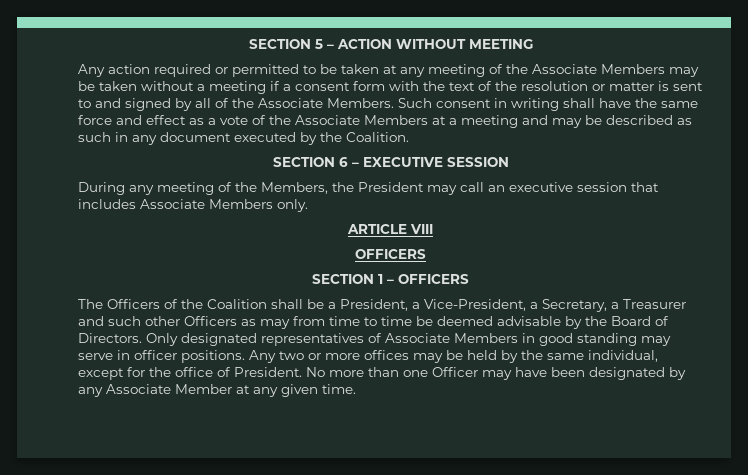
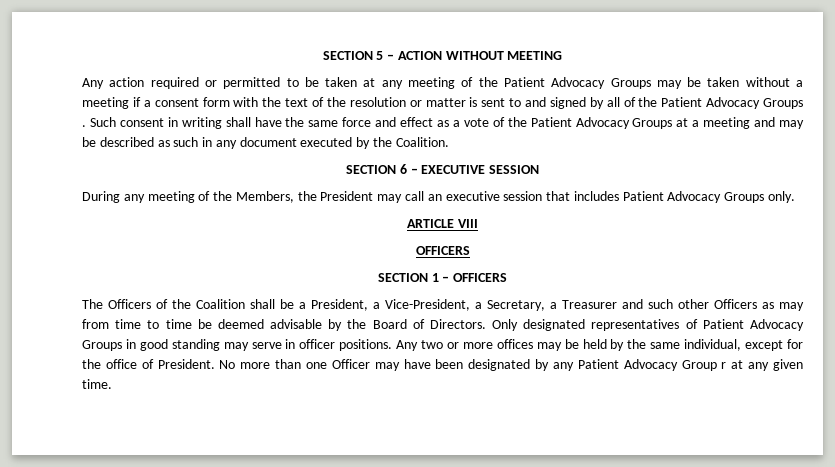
[532,64,665,74] Associate Members -> [503,77,651,89] Patient Advocacy Groups
[258,98,394,108] Associate Members. -> [661,97,803,109] [82,125,86,127] Patient Advocacy Groups .
[295,115,428,125] Associate Members -> [530,117,673,129] Patient Advocacy Groups
[140,199,273,209] Associate Members -> [622,191,765,203] Patient Advocacy Groups
[385,333,518,343] Associate Members -> [702,319,804,331] [82,340,122,351] Patient Advocacy Groups
[106,384,232,394] Associate Member -> [577,359,727,371] Patient Advocacy Group r

